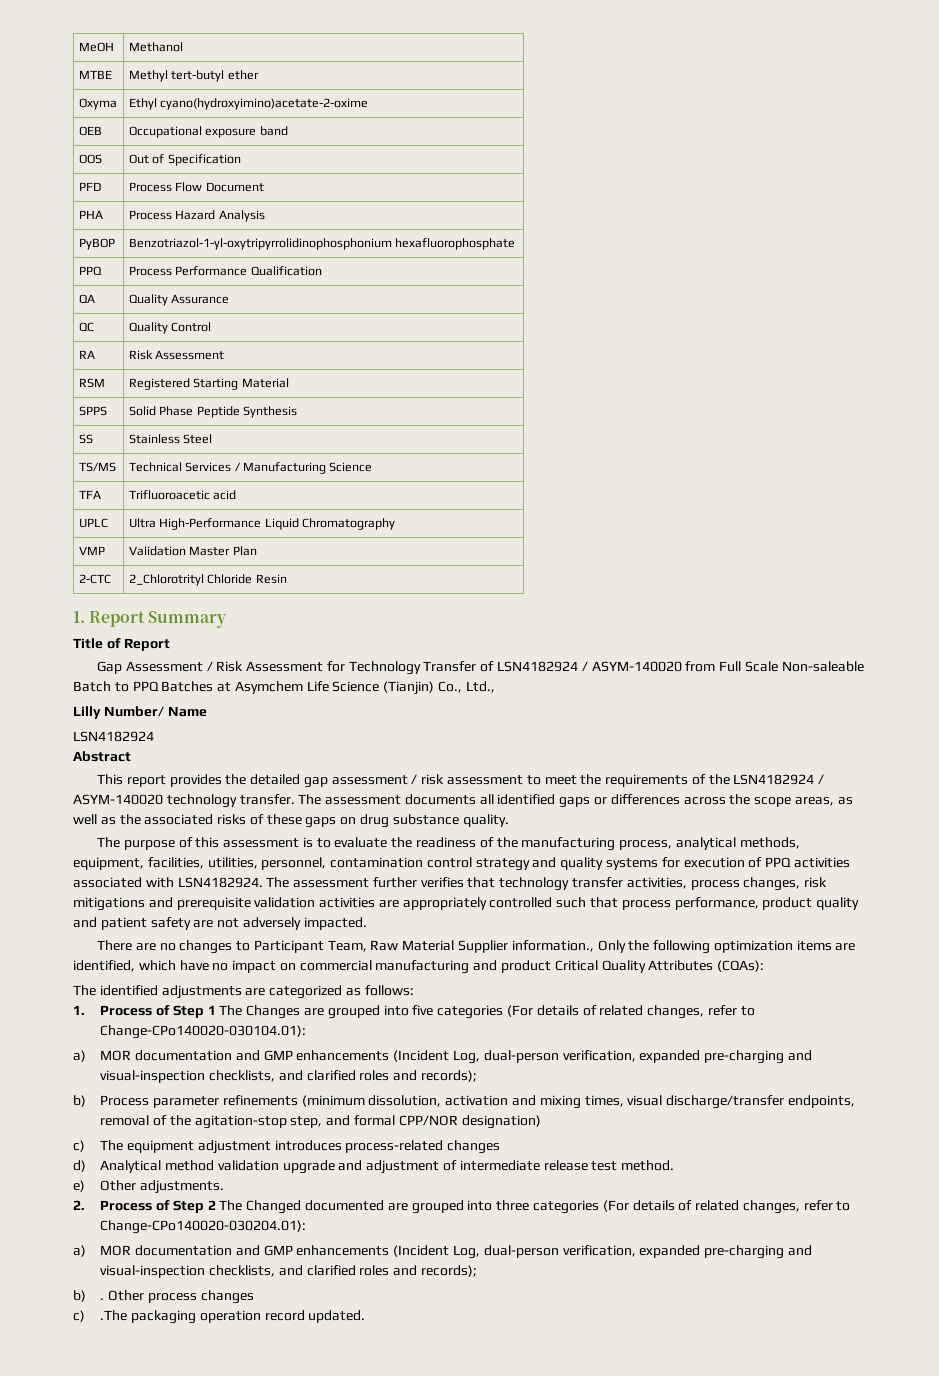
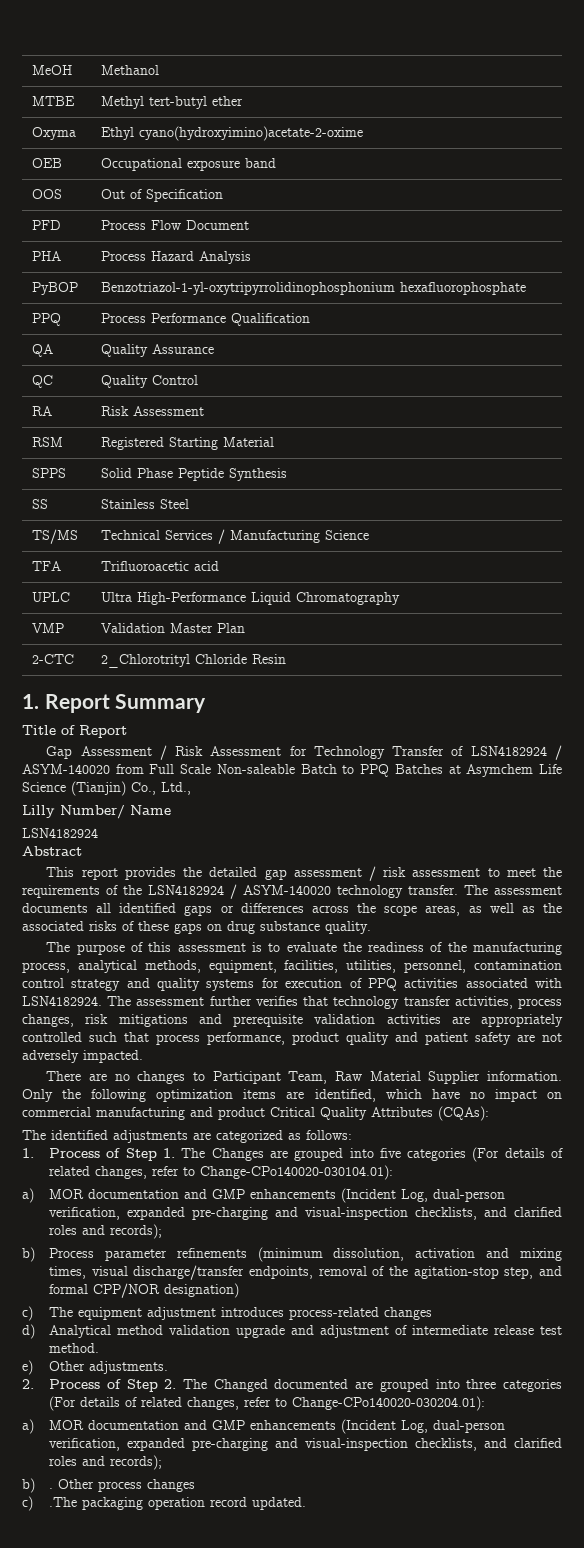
[511,940,594,952] information., -> [486,1071,562,1081] information.
[207,1005,216,1015] 1 -> [163,1148,176,1158] 1.
[207,1200,216,1210] 2 -> [164,1379,177,1389] 2.

